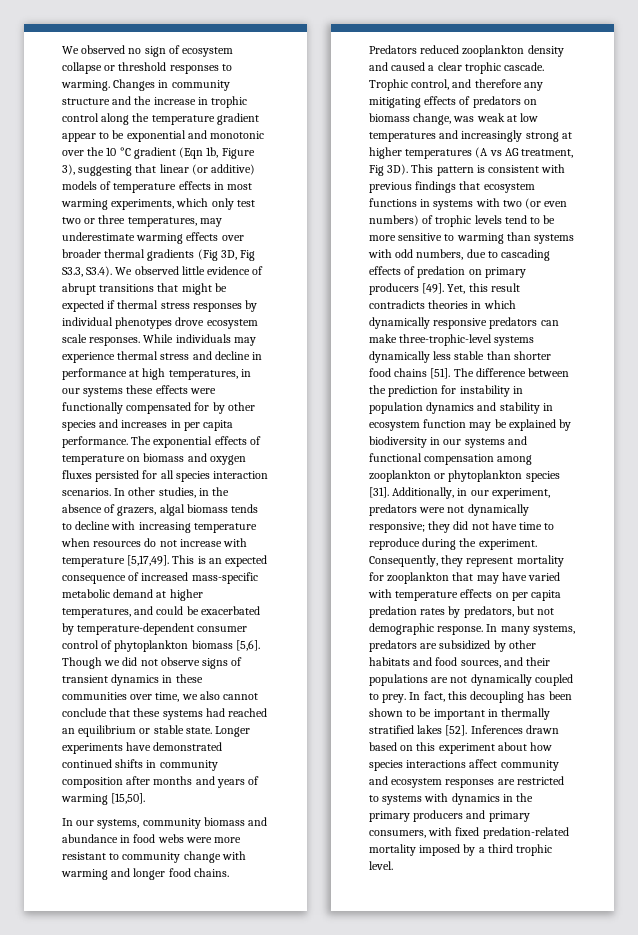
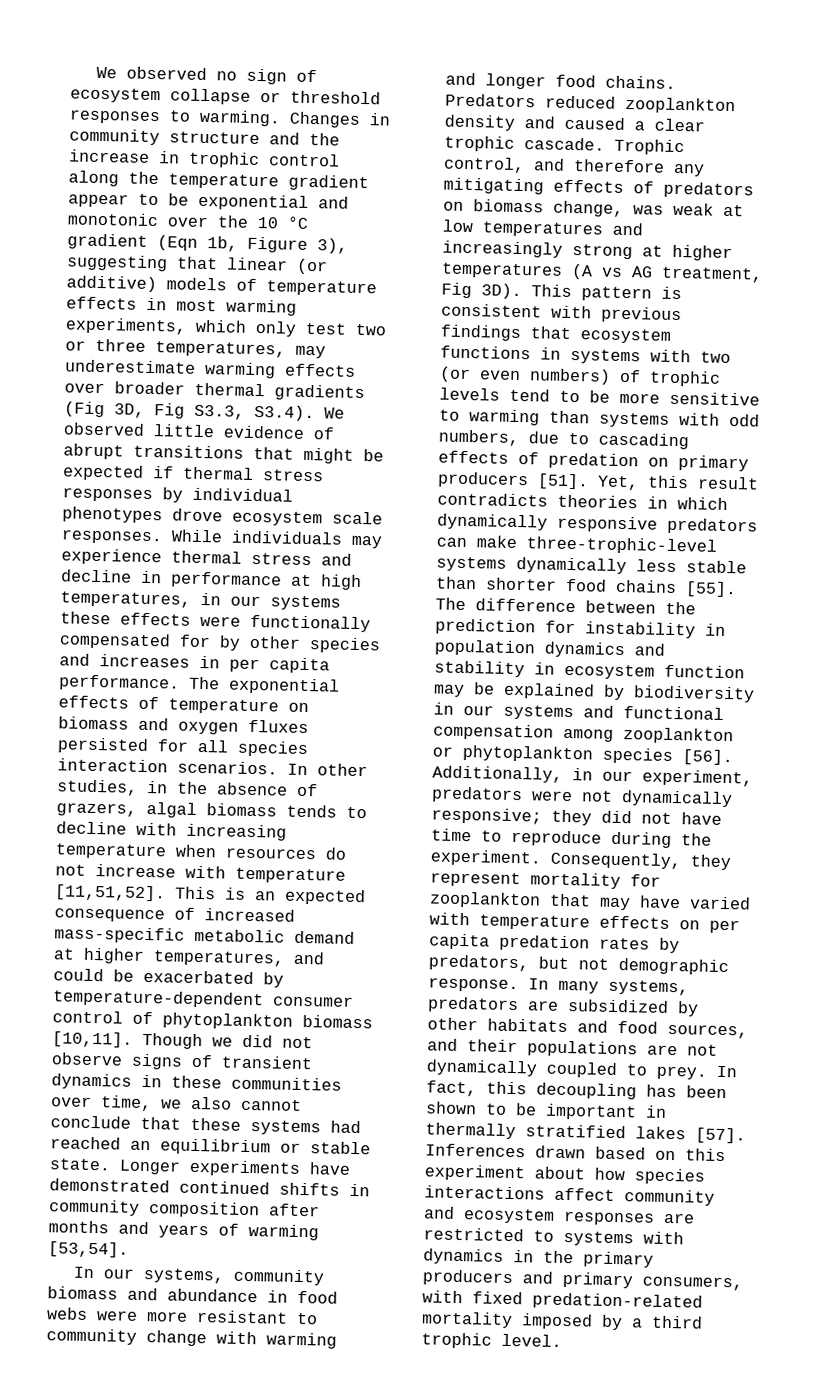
[127,555,170,566] [5,17,49]. -> [55,884,166,902] [11,51,52].
[235,640,260,651] [5,6]. -> [52,1031,133,1048] [10,11].
[111,793,146,804] [15,50]. -> [48,1241,129,1258] [53,54].
[422,283,445,294] [49]. -> [537,473,589,490] [51].
[430,368,451,379] [51]. -> [685,581,737,598] [55].
[369,487,389,498] [31]. -> [682,749,733,766] [56].
[445,725,468,736] [52]. -> [695,1127,746,1144] [57].

